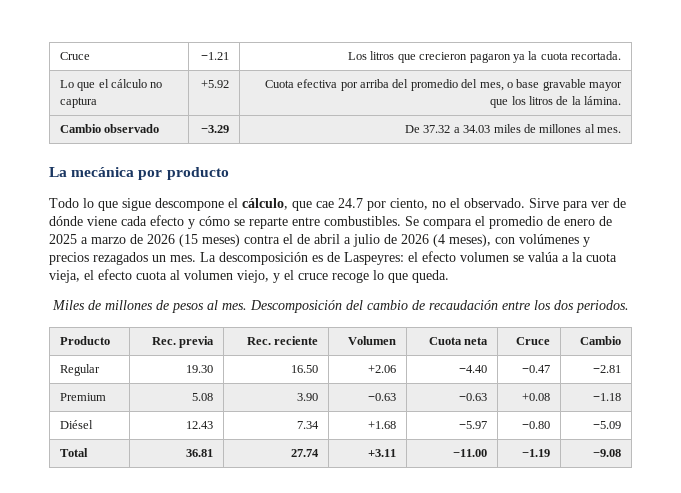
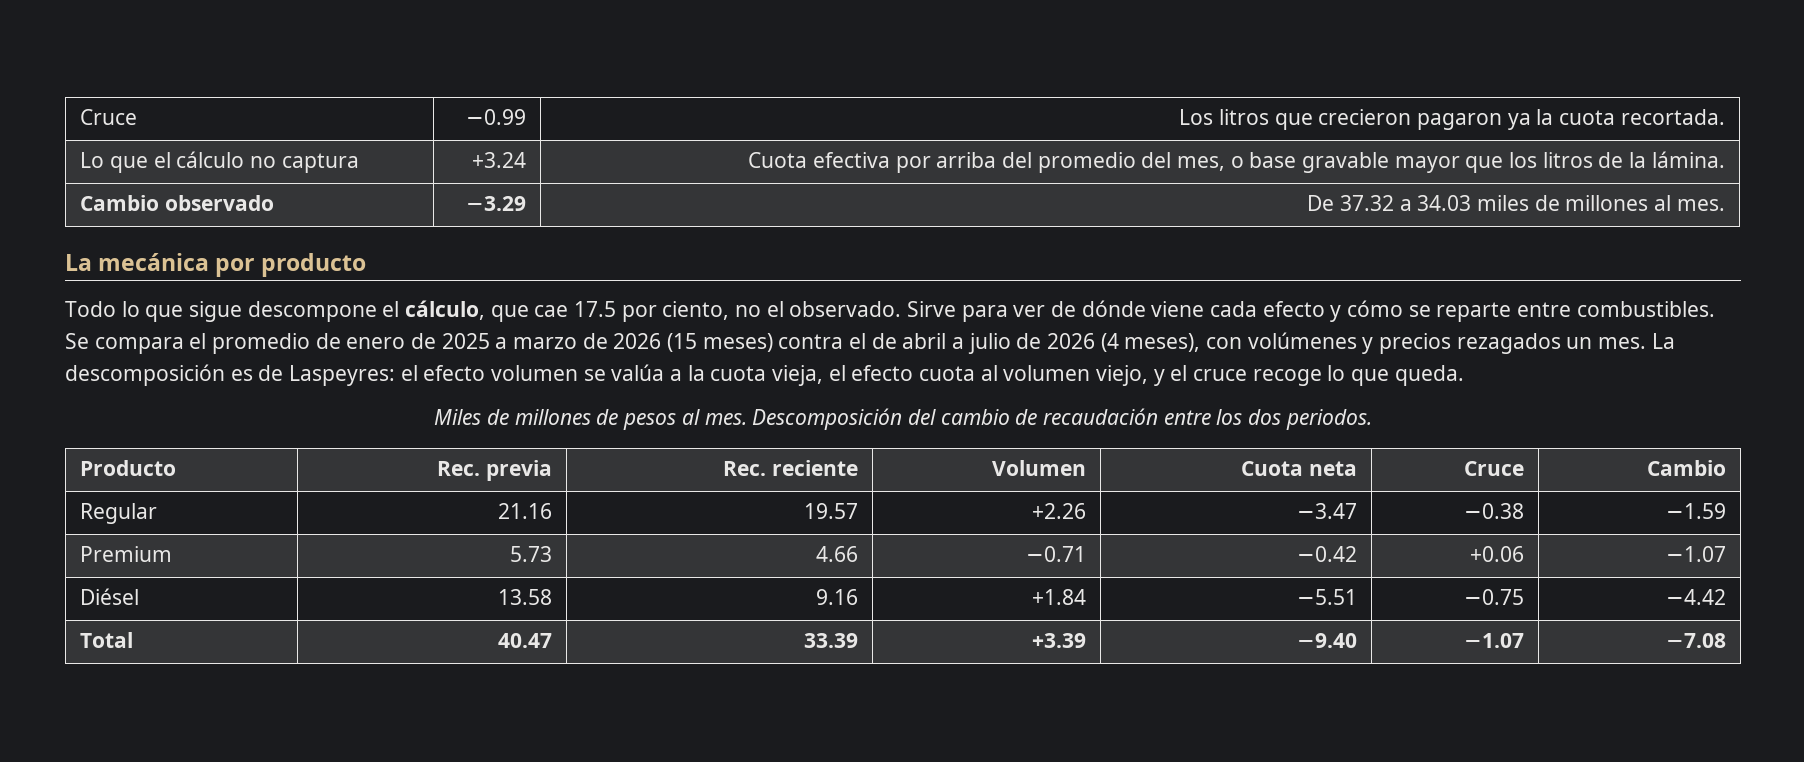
[59,52,90,60] [201,52,230,60] Cruce | −1.21 -> [80,109,138,125] [465,109,526,125] Cruce | −0.99
[201,80,230,88] +5.92 -> [471,152,526,168] +3.24
[338,198,363,208] 24.7 -> [574,301,617,317] 17.5
[186,365,214,373] [291,365,319,373] [368,365,397,373] [459,365,488,373] [522,365,551,373] [593,365,622,373] [59,393,106,401] [192,393,214,401] [297,393,319,401] [368,393,397,401] [459,393,488,401] [522,393,551,401] [593,393,622,401] [59,420,93,429] [186,421,214,429] [297,421,320,429] [368,421,397,429] [459,421,488,429] [522,421,551,429] [593,421,622,429] [59,448,88,457] [186,449,214,457] [291,449,320,457] [368,449,397,457] [453,449,488,457] [522,449,551,457] [593,449,622,457] 19.30 | 16.50 | +2.06 | −4.40 | −0.47 | −2.81 // Premium | 5.08 | 3.90 | −0.63 | −0.63 | +0.08 | −1.18 // Diésel | 12.43 | 7.34 | +1.68 | −5.97 | −0.80 | −5.09 // Total | 36.81 | 27.74 | +3.11 | −11.00 | −1.19 | −9.08 -> [497,503,552,519] [803,503,858,519] [1031,503,1086,519] [1296,503,1357,519] [1463,503,1524,519] [1665,503,1726,519] [80,546,173,562] [509,546,552,562] [815,546,858,562] [1025,546,1086,562] [1296,546,1357,562] [1469,546,1524,562] [1665,546,1726,562] [80,588,140,605] [497,589,552,605] [815,589,858,605] [1031,589,1086,605] [1296,589,1357,605] [1463,589,1524,605] [1665,589,1726,605] [80,632,134,648] [497,633,552,648] [803,633,858,648] [1031,633,1086,648] [1296,633,1357,648] [1463,633,1524,648] [1665,633,1726,648] 21.16 | 19.57 | +2.26 | −3.47 | −0.38 | −1.59 // Premium | 5.73 | 4.66 | −0.71 | −0.42 | +0.06 | −1.07 // Diésel | 13.58 | 9.16 | +1.84 | −5.51 | −0.75 | −4.42 // Total | 40.47 | 33.39 | +3.39 | −9.40 | −1.07 | −7.08

